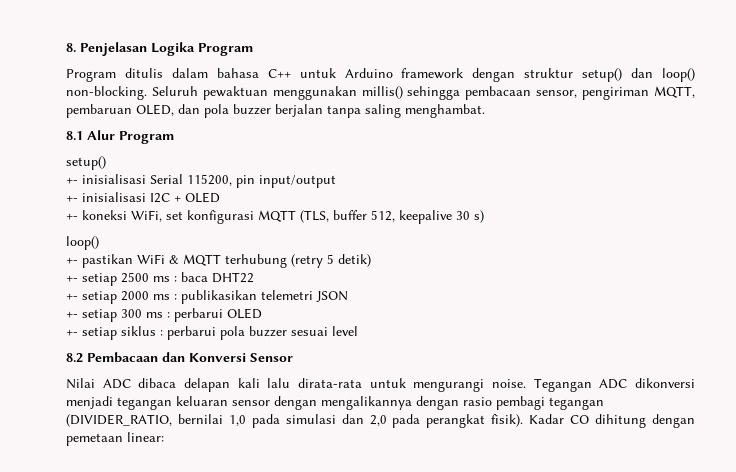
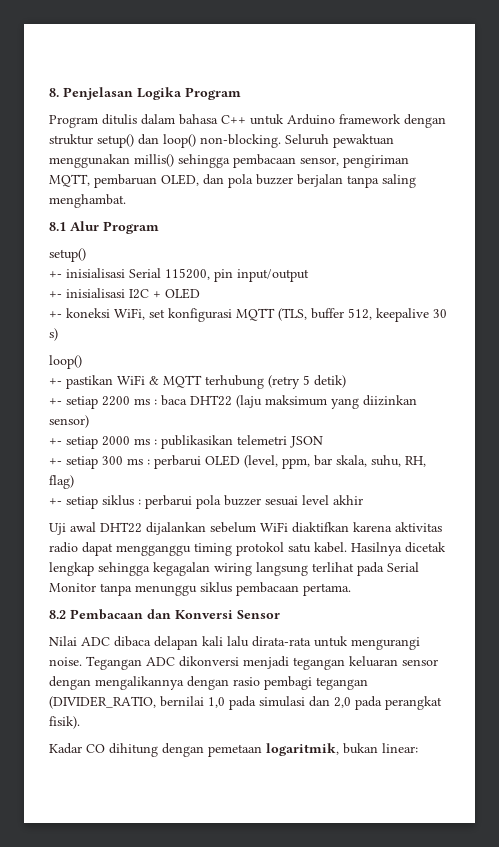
[121,272,149,283] 2500 -> [102,396,130,406] 2200
(254, 277) none -> [236,395,417,409] [49,415,89,428] (laju maksimum yang diizinkan sensor)
(262, 313) none -> [244,455,426,469] [49,475,74,489] (level, ppm, bar skala, suhu, RH, flag)
(358, 331) none -> [333,495,363,505] [49,522,442,535] [49,542,446,556] [49,562,419,576] [49,582,351,596] akhir // Uji awal DHT22 dijalankan sebelum WiFi diaktifkan karena aktivitas radio dapat mengganggu timing protokol satu kabel. Hasilnya dicetak lengkap sehingga kegagalan wiring langsung terlihat pada Serial Monitor tanpa menunggu siklus pembacaan pertama.
(524, 420) none -> (80, 722) //
(123, 439) none -> [266,743,378,756] logaritmik, bukan

